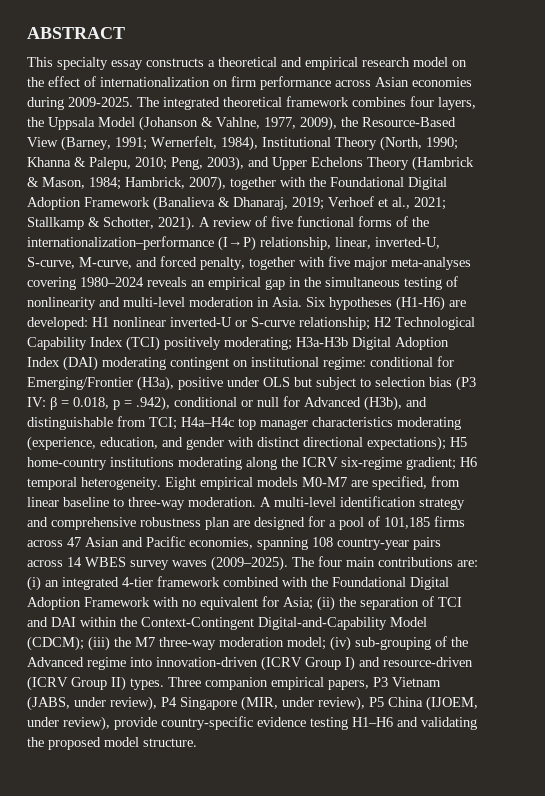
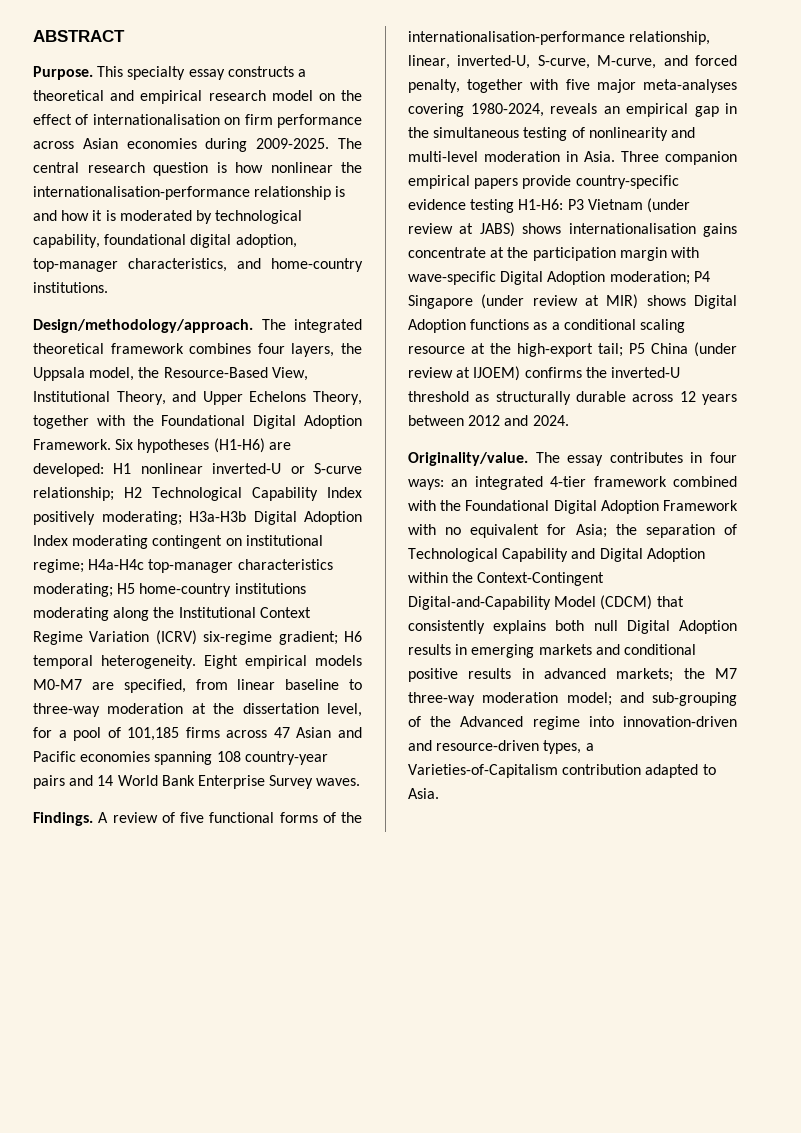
(125, 33) none -> [33,66,93,80] Purpose.
[100,77,210,87] internationalization -> [92,114,220,125] internationalisation
(159, 102) none -> [33,162,362,176] [33,186,346,200] [33,210,303,224] [33,234,297,248] [33,258,363,272] [33,282,108,293] [33,319,286,333] central research question is how nonlinear the internationalisation-performance relationship is and how it is moderated by technological capability, foundational digital adoption, top-manager characteristics, and home-country institutions. // Design/methodology/approach. The
[98,116,456,131] [27,136,458,151] [27,156,474,171] [27,176,226,191] Model (Johanson & Vahlne, 1977, 2009), the Resource-Based View (Barney, 1991; Wernerfelt, 1984), Institutional Theory (North, 1990; Khanna & Palepu, 2010; Peng, 2003), and Upper Echelons Theory (Hambrick & Mason, 1984; Hambrick, 2007), -> [89,367,308,381] [33,391,362,405] model, the Resource-Based View, Institutional Theory, and Upper Echelons Theory,
[84,196,446,211] [27,216,429,231] [27,236,440,251] [27,256,471,270] [27,276,458,290] [27,297,302,310] Framework (Banalieva & Dhanaraj, 2019; Verhoef et al., 2021; Stallkamp & Schotter, 2021). A review of five functional forms of the internationalization–performance (I→P) relationship, linear, inverted-U, S-curve, M-curve, and forced penalty, together with five major meta-analyses covering 1980–2024 reveals an empirical gap in the simultaneous testing of nonlinearity and multi-level moderation in Asia. -> [33,439,111,450] Framework.
[126,336,160,351] (TCI) -> (362, 492) none
[63,356,98,371] (DAI) -> (68, 540) none
[323,356,454,370] [27,376,476,391] [27,396,427,411] [27,416,461,430] [27,436,446,451] regime: conditional for Emerging/Frontier (H3a), positive under OLS but subject to selection bias (P3 IV: β = 0.018, p = .942), conditional or null for Advanced (H3b), and distinguishable from TCI; H4a–H4c top manager characteristics moderating (experience, education, and gender with distinct directional expectations); -> [33,559,333,573] [33,583,113,597] regime; H4a-H4c top-manager characteristics moderating;
[302,457,338,467] ICRV -> [178,607,311,618] [33,630,197,645] Institutional Context Regime Variation (ICRV)
[188,496,465,510] [27,517,305,530] moderation. A multi-level identification strategy and comprehensive robustness plan are designed -> [107,703,362,717] moderation at the dissertation level,
[189,537,253,549] economies, -> [80,751,151,762] economies
[27,556,478,571] [27,576,41,591] across 14 WBES survey waves (2009–2025). The four main contributions are: (i) -> [69,775,361,789] [33,812,362,826] [408,31,711,45] [408,55,737,69] [408,79,737,93] [408,103,737,117] [408,127,695,141] [408,151,737,165] [408,175,679,189] [408,198,690,213] [408,222,737,237] [408,247,699,261] [408,271,710,285] [408,294,737,309] [408,319,685,333] [408,342,737,357] [408,366,680,381] [408,391,737,405] [408,415,569,426] [408,452,737,466] [408,479,444,490] and 14 World Bank Enterprise Survey waves. // Findings. A review of five functional forms of the internationalisation-performance relationship, linear, inverted-U, S-curve, M-curve, and forced penalty, together with five major meta-analyses covering 1980-2024, reveals an empirical gap in the simultaneous testing of nonlinearity and multi-level moderation in Asia. Three companion empirical papers provide country-specific evidence testing H1-H6: P3 Vietnam (under review at JABS) shows internationalisation gains concentrate at the participation margin with wave-specific Digital Adoption moderation; P4 Singapore (under review at MIR) shows Digital Adoption functions as a conditional scaling resource at the high-export tail; P5 China (under review at IJOEM) confirms the inverted-U threshold as structurally durable across 12 years between 2012 and 2024. // Originality/value. The essay contributes in four ways:
[317,596,335,611] (ii) -> (607, 531) none
[438,597,462,607] [27,617,76,627] TCI and DAI -> [408,548,705,562] Technological Capability and Digital Adoption
[27,636,110,651] (CDCM); (iii) -> [600,595,684,610] [408,620,737,634] [408,644,696,658] [408,668,674,682] (CDCM) that consistently explains both null Digital Adoption results in emerging markets and conditional positive results in advanced markets;
[330,636,351,651] (iv) -> [619,692,644,703] and
[261,656,473,671] [27,676,441,691] [27,696,478,711] [27,716,477,731] [27,737,197,750] (ICRV Group I) and resource-driven (ICRV Group II) types. Three companion empirical papers, P3 Vietnam (JABS, under review), P4 Singapore (MIR, under review), P5 China (IJOEM, under review), provide country-specific evidence testing H1–H6 and validating the proposed model structure. -> [408,740,594,754] [408,764,716,778] [408,788,439,799] and resource-driven types, a Varieties-of-Capitalism contribution adapted to Asia.

